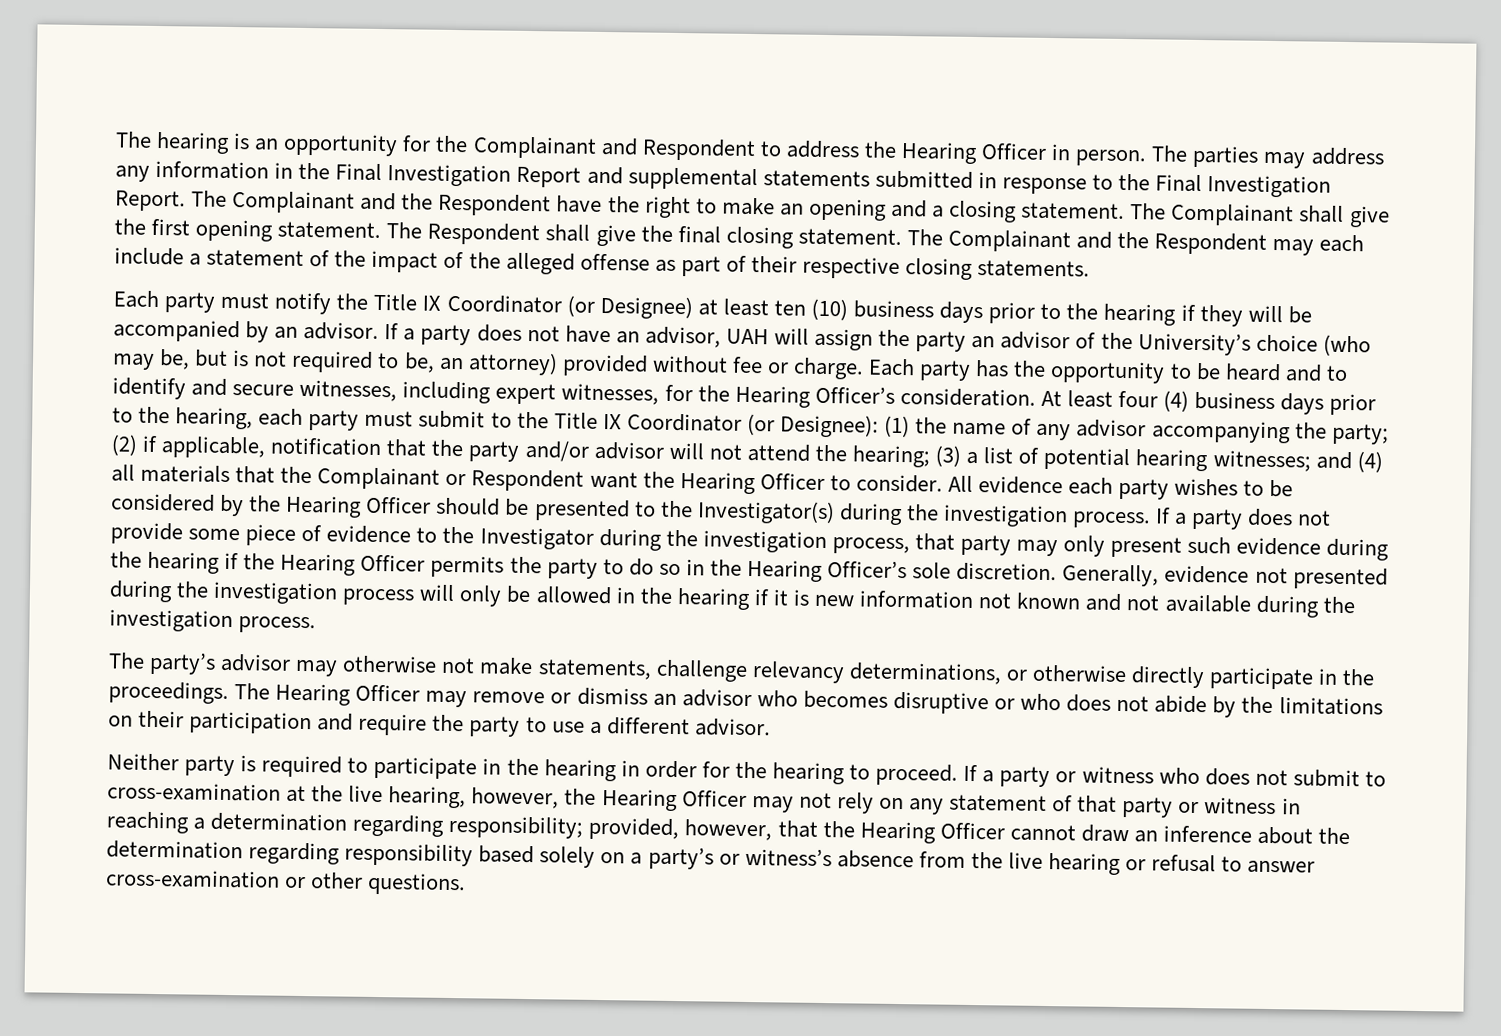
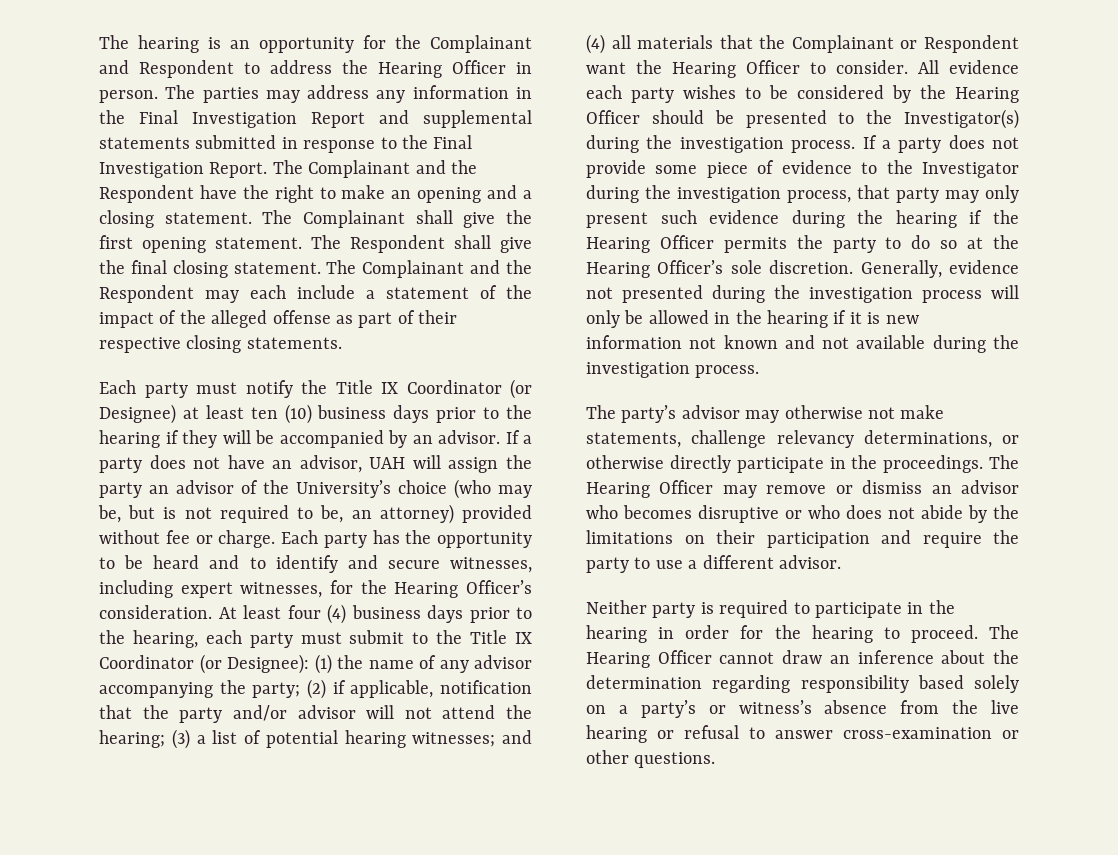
[685,559,705,576] in -> [967,237,984,249] at
[963,764,1386,788] [107,782,1301,818] [106,811,855,841] If a party or witness who does not submit to cross-examination at the live hearing, however, the Hearing Officer may not rely on any statement of that party or witness in reaching a determination regarding responsibility; provided, however, that the -> [989,625,1019,639] The

